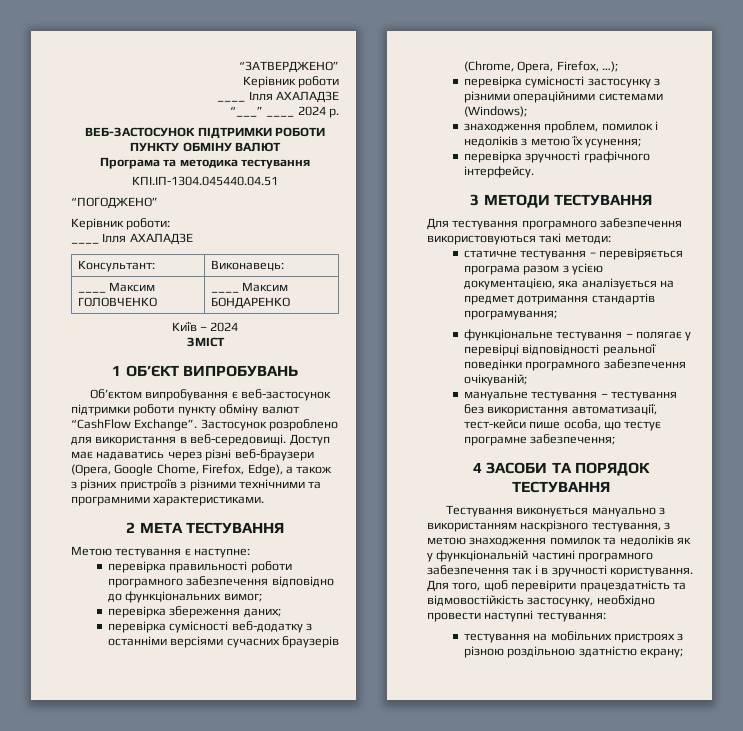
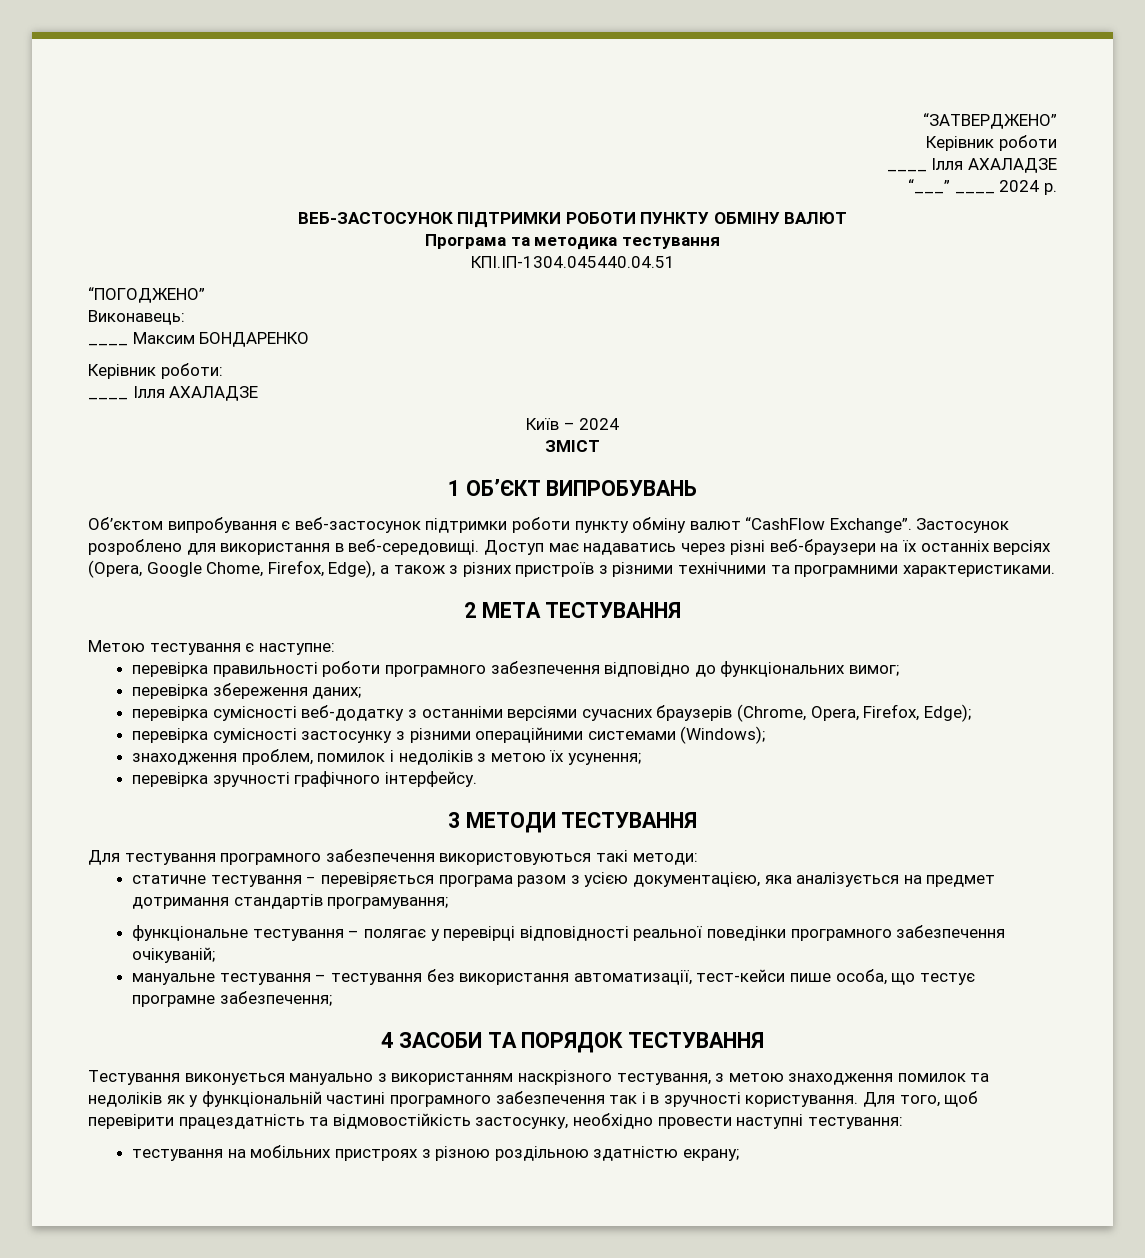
(158, 203) none -> [88,310,185,325] [88,332,310,347] // Виконавець: // ____ Максим БОНДАРЕНКО
[77,260,155,272] [210,260,284,271] [77,282,155,293] [77,297,157,307] [210,282,288,293] [210,297,290,309] // Консультант: | Виконавець: // ____ Максим ГОЛОВЧЕНКО | ____ Максим БОНДАРЕНКО -> (259, 393) none
(314, 455) none -> [880,540,1052,555] на їх останніх версіях
[601,61,618,72] …); -> [923,704,971,722] Edge);

